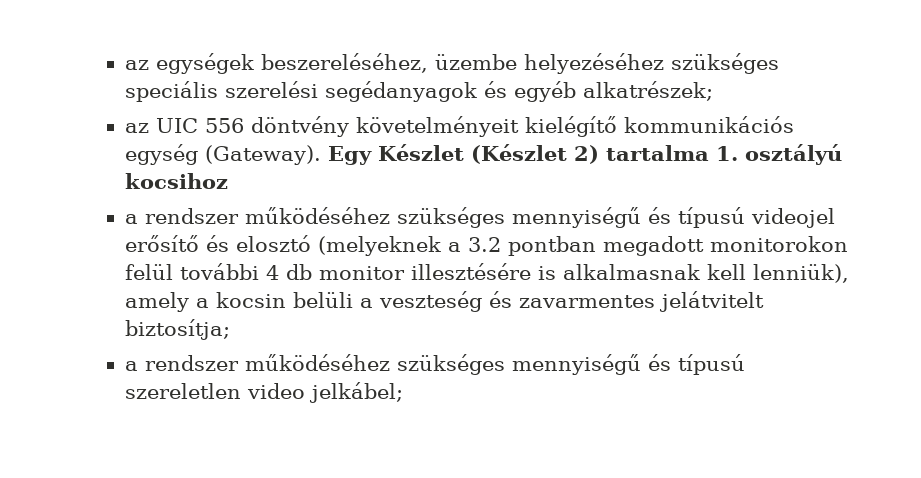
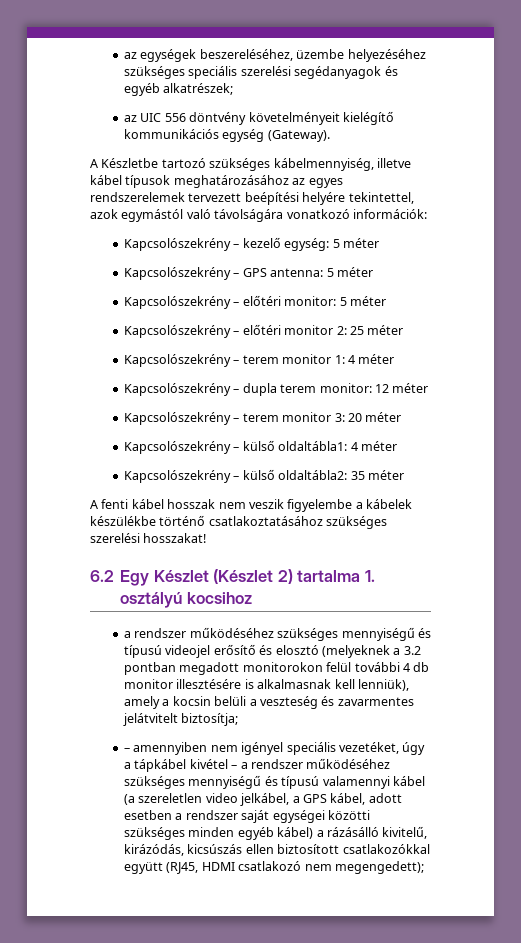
(322, 155) none -> [90,158,411,171] [90,175,343,188] [90,192,414,205] [90,209,427,222] [124,237,379,251] [124,267,373,280] [124,295,386,309] [124,324,404,338] [124,354,395,367] [124,383,429,396] [124,412,402,425] [124,440,397,454] [124,469,404,483] [90,499,412,512] [90,515,388,529] [90,533,207,543] [90,570,114,582] // A Készletbe tartozó szükséges kábelmennyiség, illetve kábel típusok meghatározásához az egyes rendszerelemek tervezett beépítési helyére tekintettel, azok egymástól való távolságára vonatkozó információk: // Kapcsolószekrény – kezelő egység: 5 méter // Kapcsolószekrény – GPS antenna: 5 méter // Kapcsolószekrény – előtéri monitor: 5 méter // Kapcsolószekrény – előtéri monitor 2: 25 méter // Kapcsolószekrény – terem monitor 1: 4 méter // Kapcsolószekrény – dupla terem monitor: 12 méter // Kapcsolószekrény – terem monitor 3: 20 méter // Kapcsolószekrény – külső oldaltábla1: 4 méter // Kapcsolószekrény – külső oldaltábla2: 35 méter // A fenti kábel hosszak nem veszik figyelembe a kábelek készülékbe történő csatlakoztatásához szükséges szerelési hosszakat! // 6.2
[125,354,746,375] [125,382,404,403] a rendszer működéséhez szükséges mennyiségű és típusú szereletlen video jelkábel; -> [124,742,426,755] [124,758,391,772] [124,775,425,789] [124,793,402,806] [124,810,370,823] [124,826,428,840] [124,844,430,856] [124,861,424,874] – amennyiben nem igényel speciális vezetéket, úgy a tápkábel kivétel – a rendszer működéséhez szükséges mennyiségű és típusú valamennyi kábel (a szereletlen video jelkábel, a GPS kábel, adott esetben a rendszer saját egységei közötti szükséges minden egyéb kábel) a rázásálló kivitelű, kirázódás, kicsúszás ellen biztosított csatlakozókkal együtt (RJ45, HDMI csatlakozó nem megengedett);

